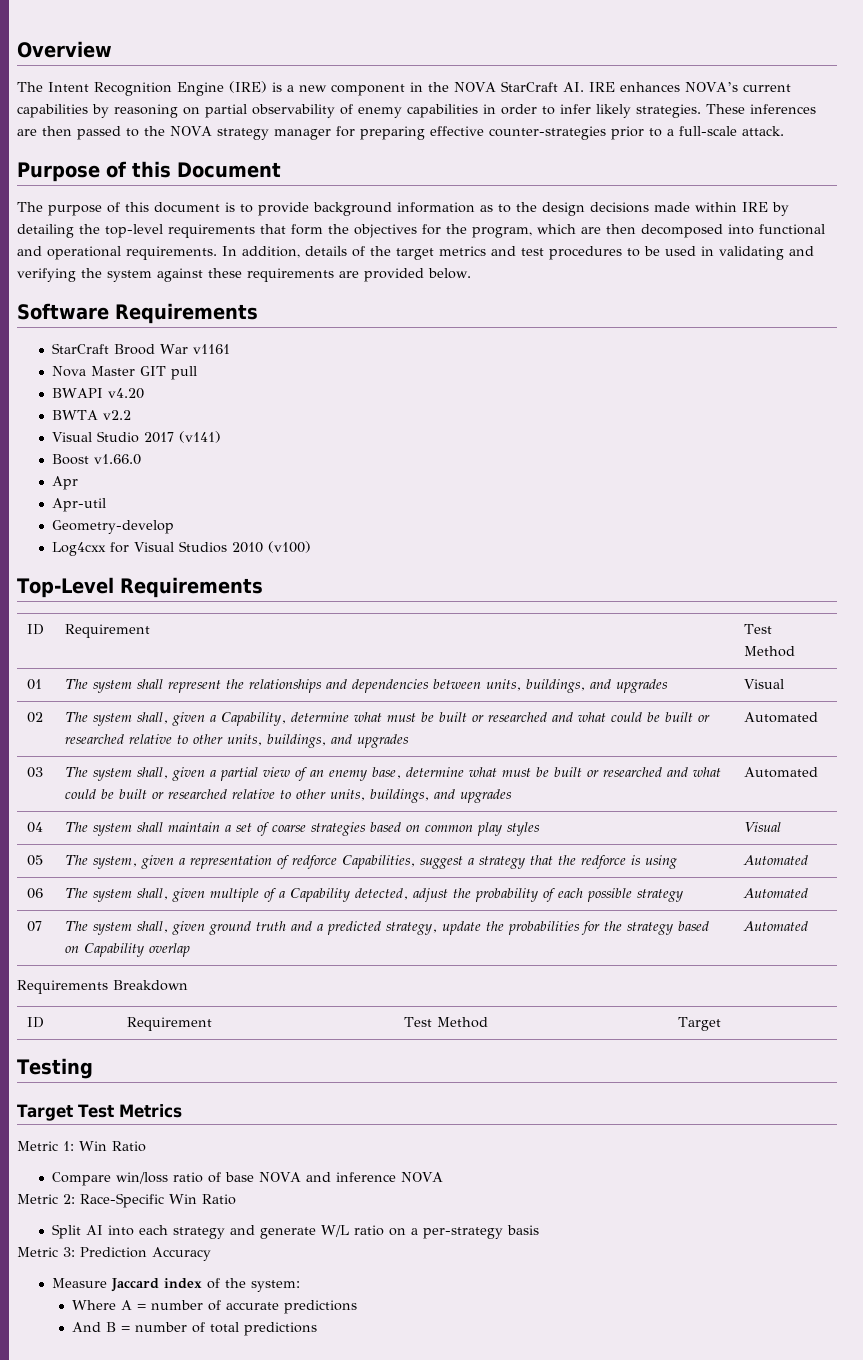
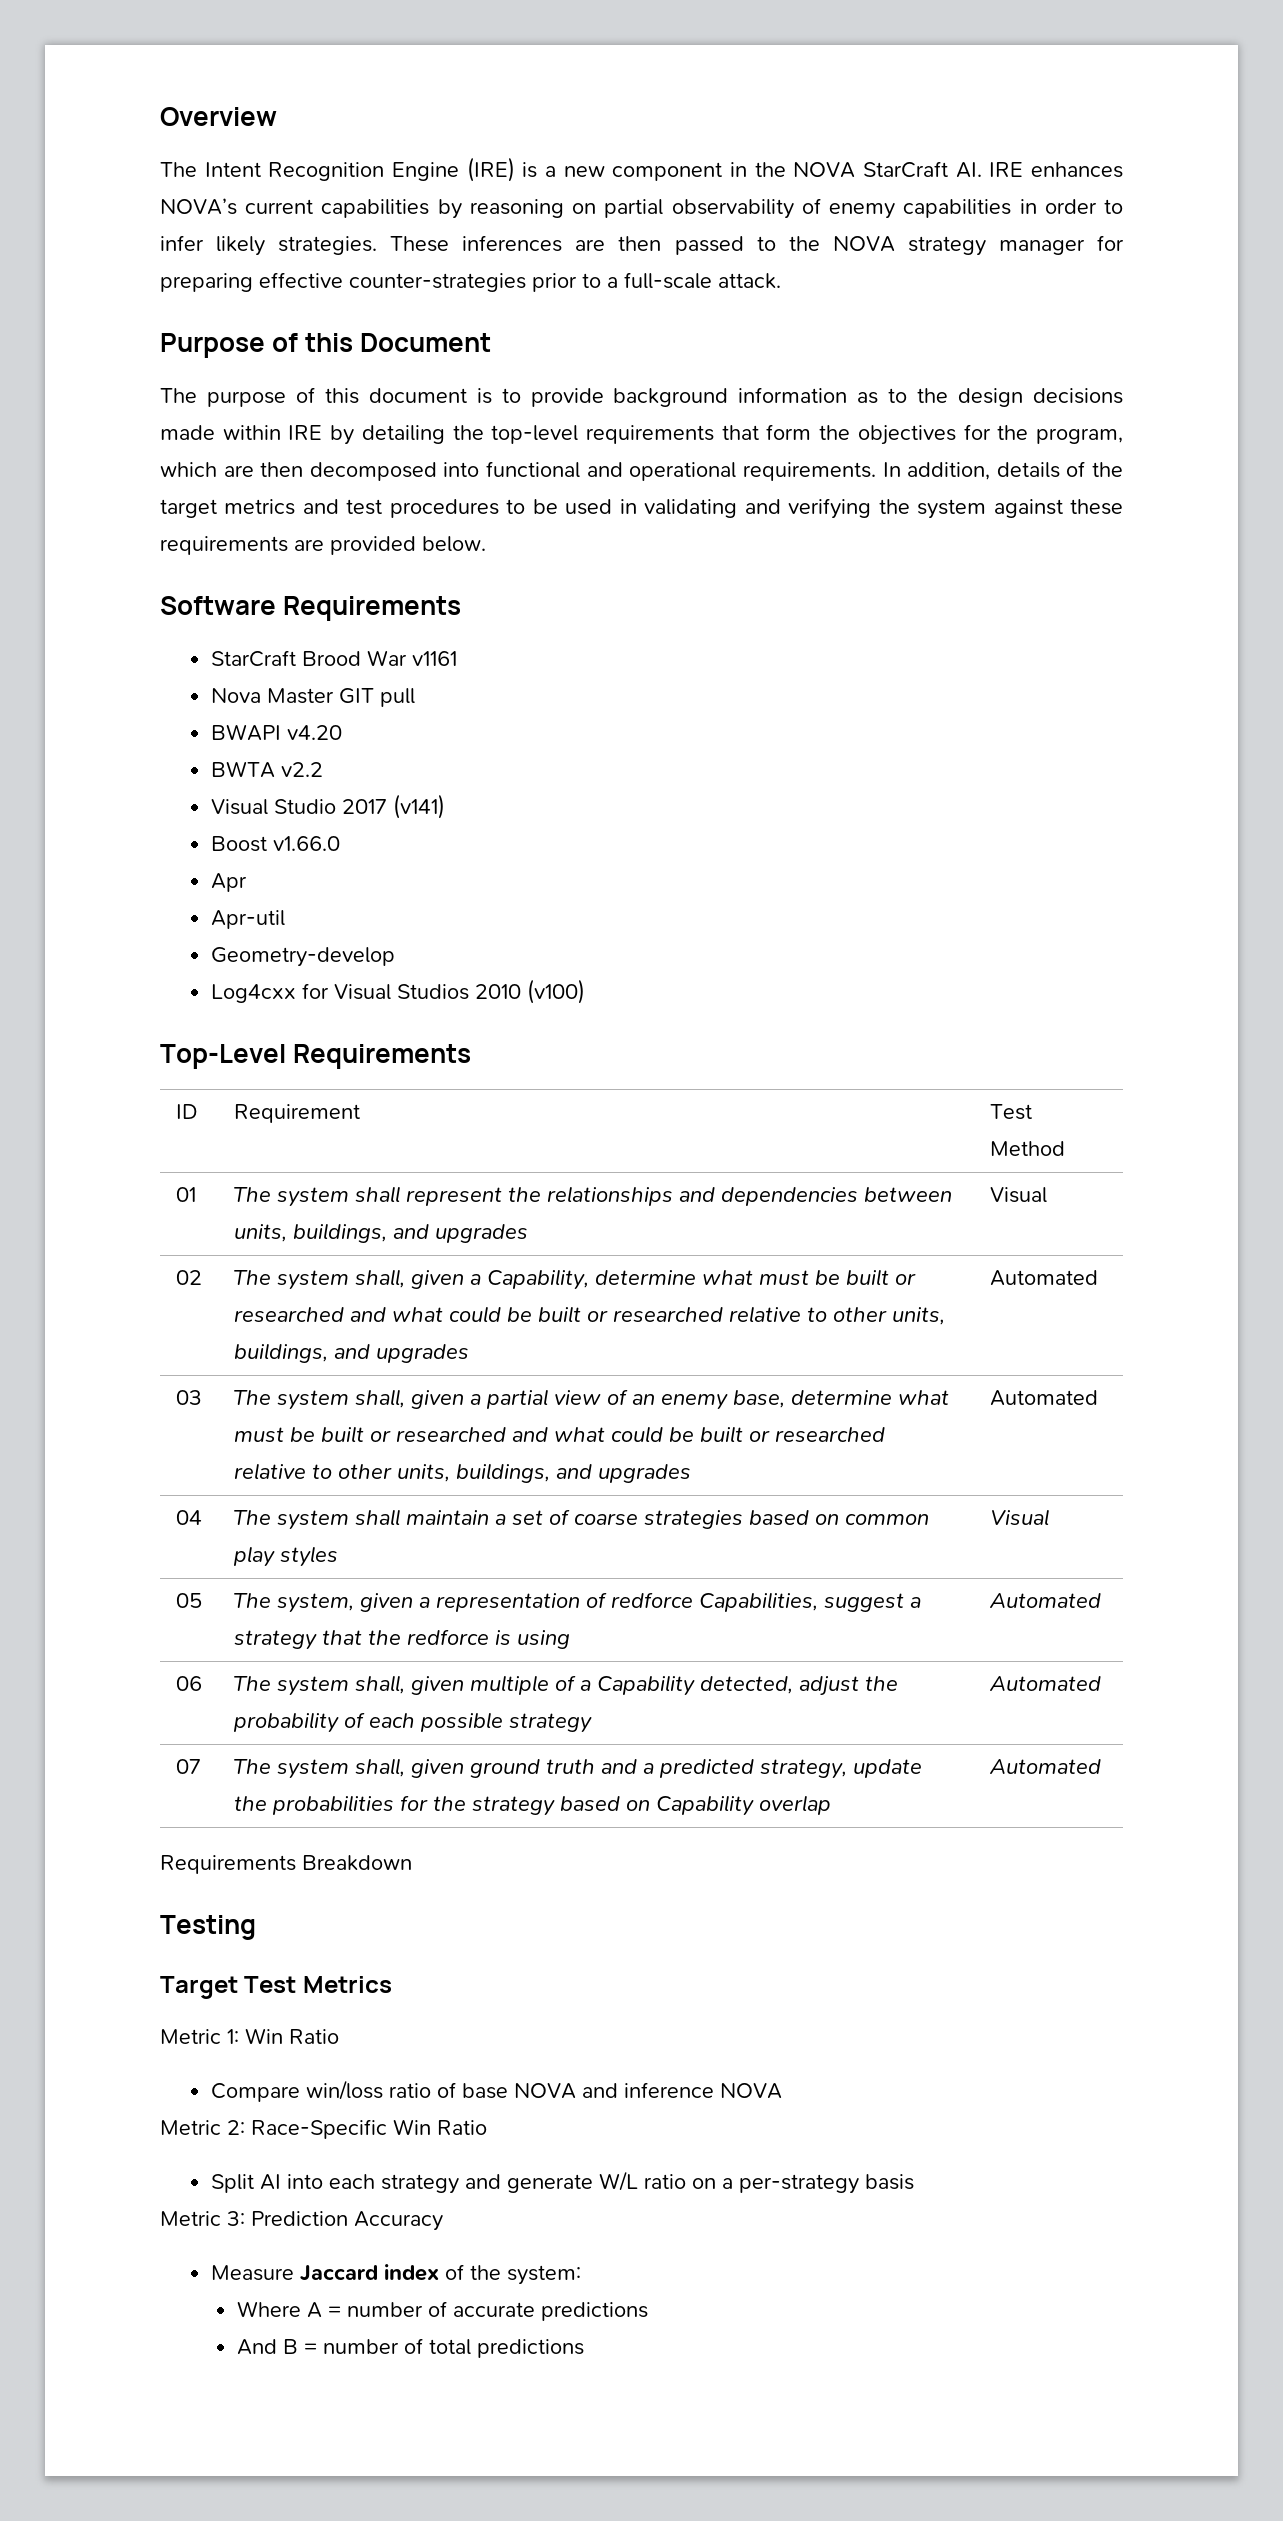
[27,1017,45,1028] [127,1017,213,1031] [404,1017,489,1028] [678,1017,722,1031] // ID | Requirement | Test Method | Target -> (412, 1863) none

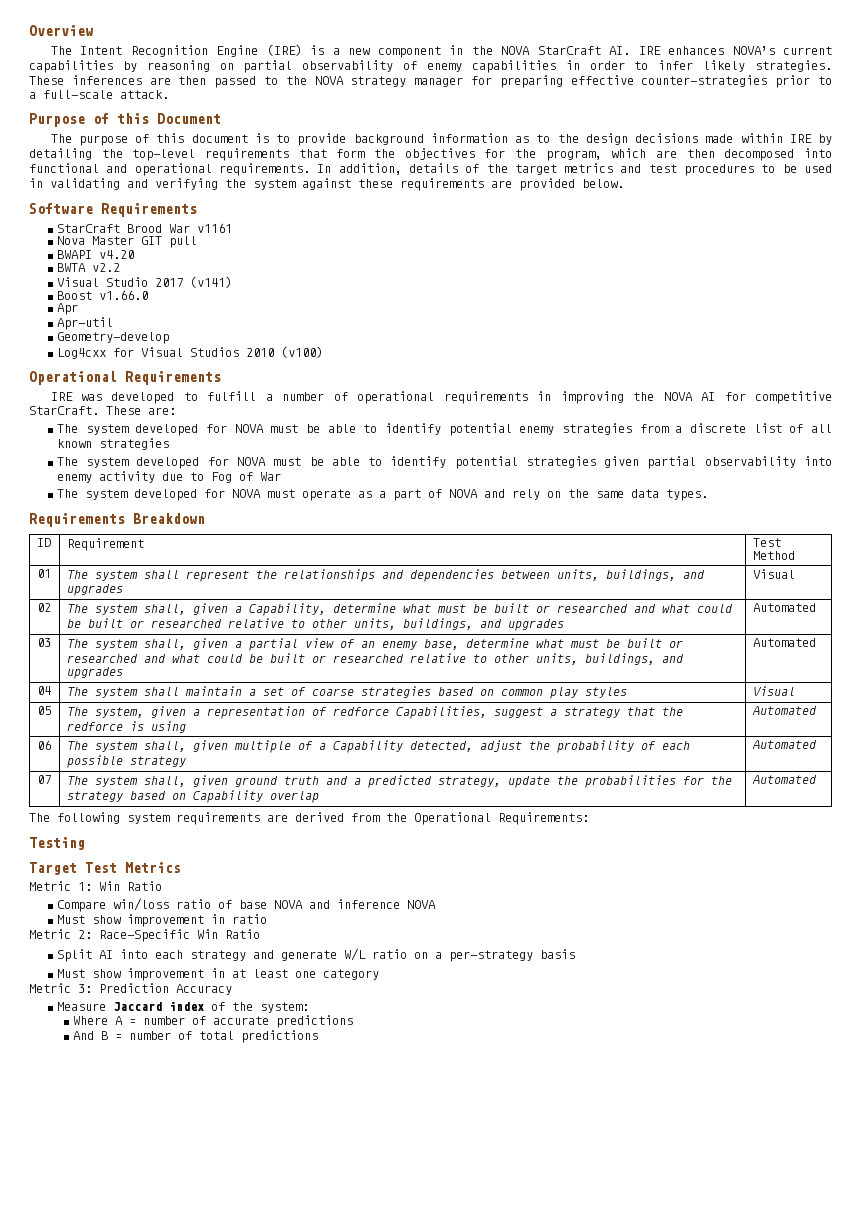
[160,1044,472,1069] Top-Level Requirements -> [29,371,221,385] [50,391,833,404] [29,406,176,415] [56,423,833,436] [56,438,169,450] [56,456,832,469] [56,471,281,483] [56,489,708,501] [29,513,205,527] Operational Requirements // IRE was developed to fulfill a number of operational requirements in improving the NOVA AI for competitive StarCraft. These are: // The system developed for NOVA must be able to identify potential enemy strategies from a discrete list of all known strategies // The system developed for NOVA must be able to identify potential strategies given partial observability into enemy activity due to Fog of War // The system developed for NOVA must operate as a part of NOVA and rely on the same data types. // Requirements Breakdown
[160,1855,412,1874] Requirements Breakdown -> [29,812,589,825] The following system requirements are derived from the Operational Requirements:
(782, 2091) none -> [56,914,267,927] // Must show improvement in ratio
(914, 2182) none -> [56,968,379,981] // Must show improvement in at least one category

